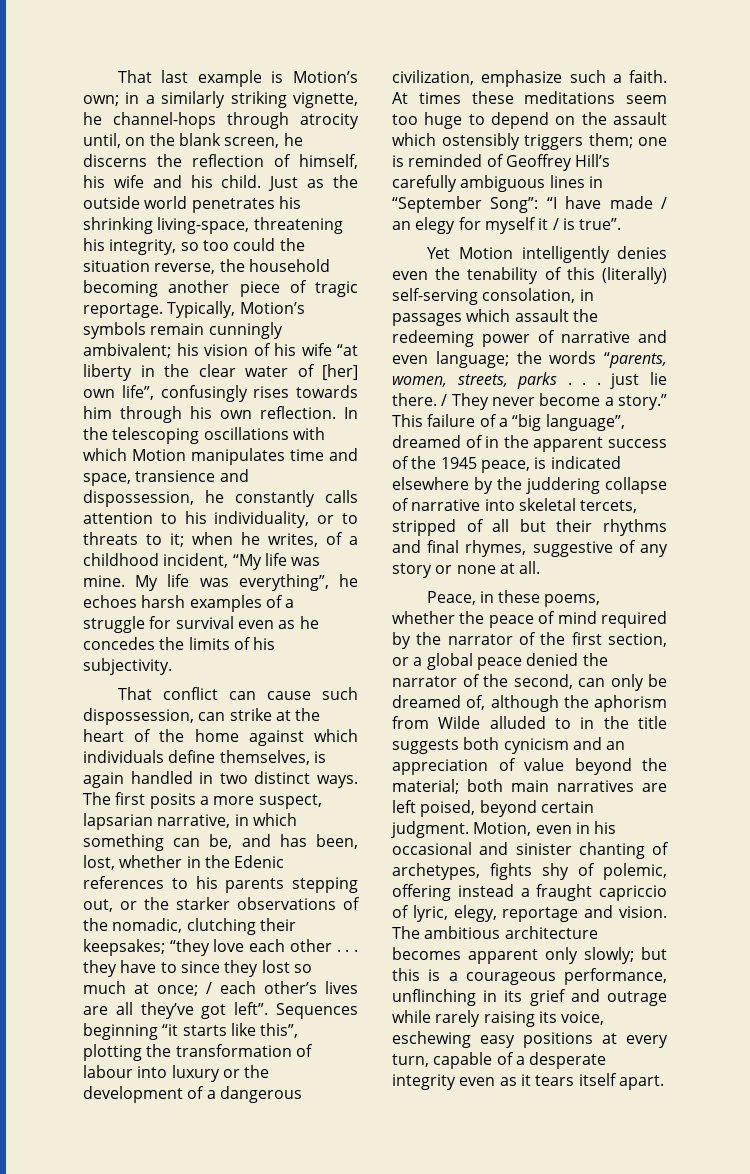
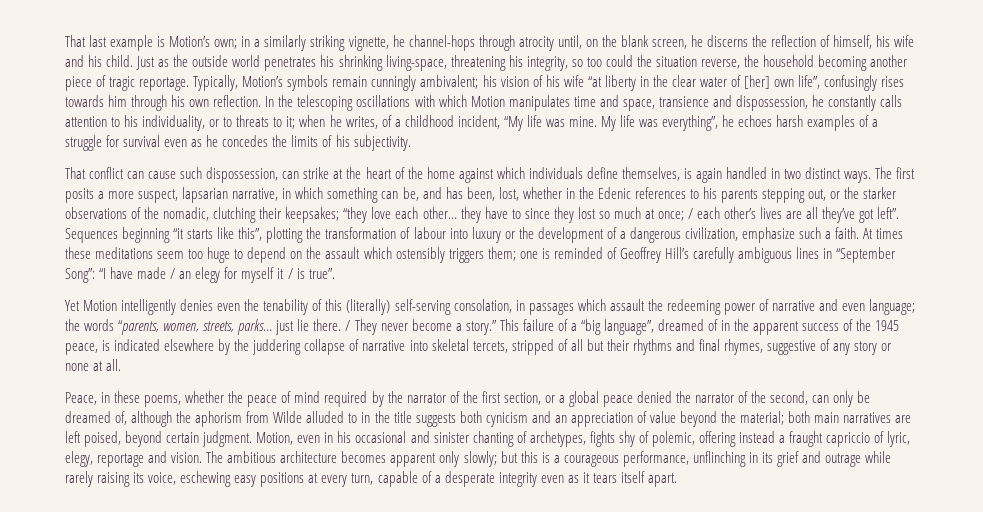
[289,939,358,952] other . . . -> [422,207,457,219] other…
[517,372,601,389] parks . . . -> [237,319,273,335] parks…

